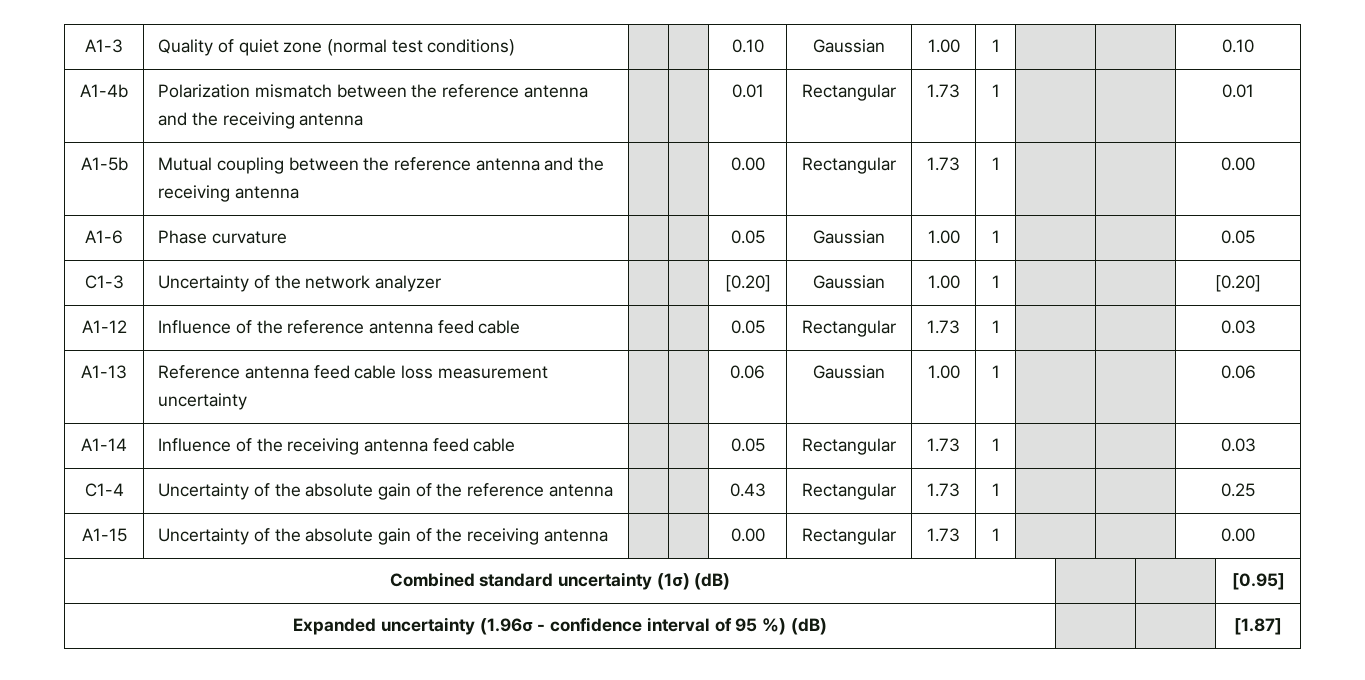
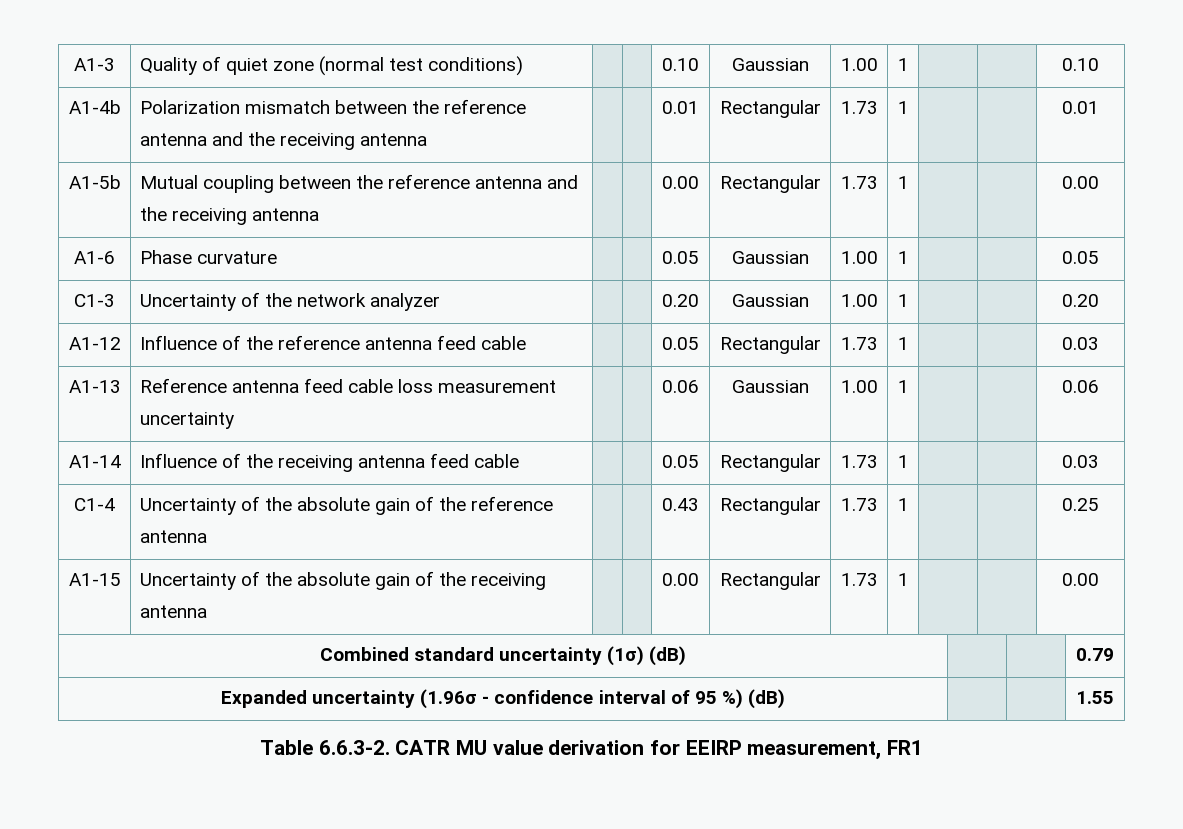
[724,275,771,292] [813,275,885,289] [927,275,960,289] [991,275,1000,288] [1215,275,1261,292] [0.20] | Gaussian | 1.00 | 1 | | | [0.20] -> [662,294,699,307] [731,294,809,307] [840,294,878,307] [897,294,909,307] [1062,294,1099,307] 0.20 | Gaussian | 1.00 | 1 | | | 0.20
[1231,573,1285,590] [0.95] -> [1076,648,1114,661] 0.79
[1234,618,1282,635] [1.87] -> [1076,691,1114,704] [259,740,924,760] 1.55 // Table 6.6.3-2. CATR MU value derivation for EEIRP measurement, FR1

